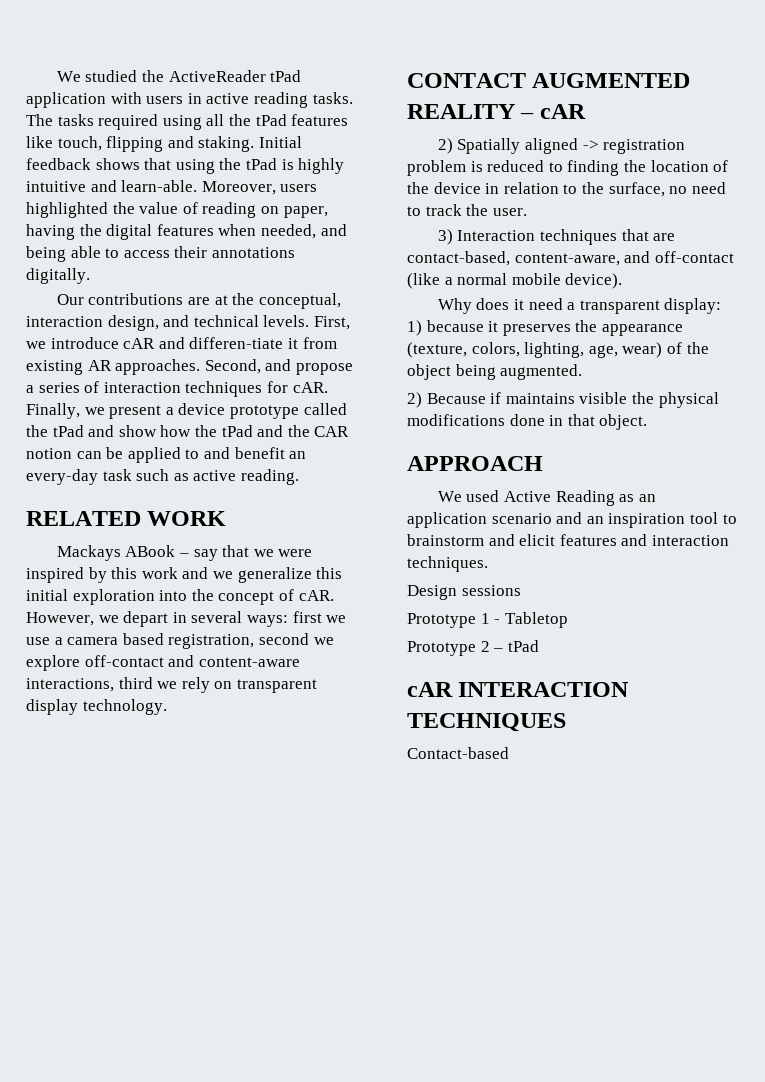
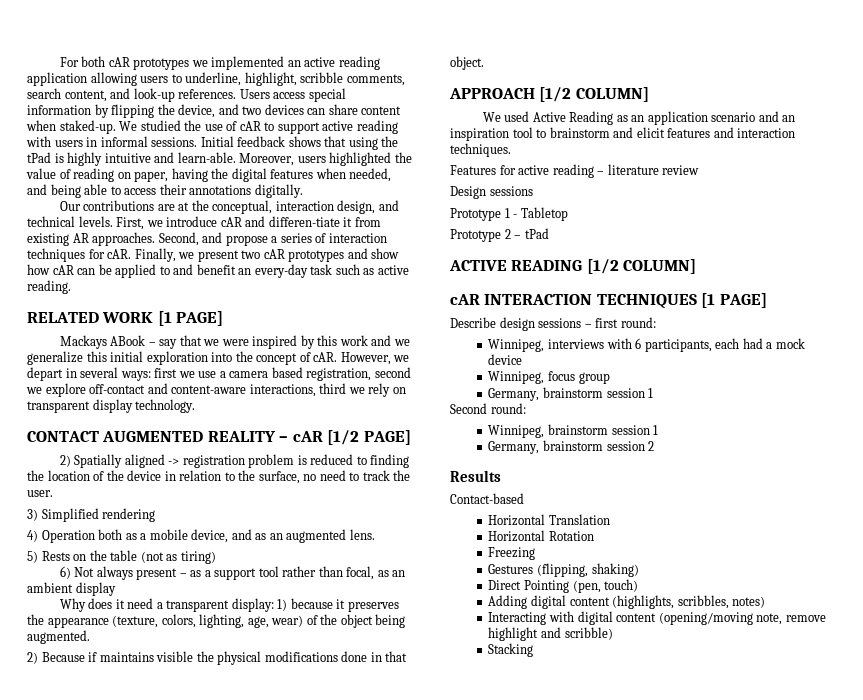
[56,70,302,82] [26,92,353,108] [26,114,349,130] [26,136,255,152] We studied the ActiveReader tPad application with users in active reading tasks. The tasks required using all the tPad features like touch, flipping and staking. -> [59,56,380,70] [27,72,405,86] [27,88,346,102] [27,104,402,118] [26,120,398,134] [26,136,198,147] For both cAR prototypes we implemented an active reading application allowing users to underline, highlight, scribble comments, search content, and look-up references. Users access special information by flipping the device, and two devices can share content when staked-up. We studied the use of cAR to support active reading with users in informal sessions.
[165,403,347,419] [26,425,350,437] [26,448,72,459] a device prototype called the tPad and show how the tPad and the CAR notion -> [241,248,400,262] [27,264,74,275] two cAR prototypes and show how cAR
(227, 518) none -> [157,311,224,326] [1 PAGE]
(586, 111) none -> [327,430,411,445] [1/2 PAGE]
[457,229,676,245] [407,251,734,266] [407,273,623,289] Interaction techniques that are contact-based, content-aware, and off-contact (like a normal mobile device). -> [41,508,156,522] [27,529,375,543] [27,550,216,564] [59,566,406,580] [27,582,116,596] Simplified rendering // 4) Operation both as a mobile device, and as an augmented lens. // 5) Rests on the table (not as tiring) // 6) Not always present – as a support tool rather than focal, as an ambient display
(543, 463) none -> [539,87,649,102] [1/2 COLUMN]
(488, 564) none -> [450,164,700,178] // Features for active reading – literature review
(539, 646) none -> [449,259,697,274] // ACTIVE READING [1/2 COLUMN]
[407,747,509,759] // Contact-based -> [701,293,767,308] [450,317,656,331] [488,338,805,352] [488,354,523,365] [488,371,610,384] [488,387,654,401] [450,403,526,414] [488,424,659,438] [488,440,655,454] [450,470,501,482] [450,493,524,504] [488,514,610,526] [488,530,594,542] [488,547,536,560] [488,563,639,577] [488,579,639,593] [488,595,766,609] [488,611,826,625] [488,627,613,641] [488,643,534,657] [1 PAGE] // Describe design sessions – first round: // Winnipeg, interviews with 6 participants, each had a mock device // Winnipeg, focus group // Germany, brainstorm session 1 // Second round: // Winnipeg, brainstorm session 1 // Germany, brainstorm session 2 // Results // Contact-based // Horizontal Translation // Horizontal Rotation // Freezing // Gestures (flipping, shaking) // Direct Pointing (pen, touch) // Adding digital content (highlights, scribbles, notes) // Interacting with digital content (opening/moving note, remove highlight and scribble) // Stacking

